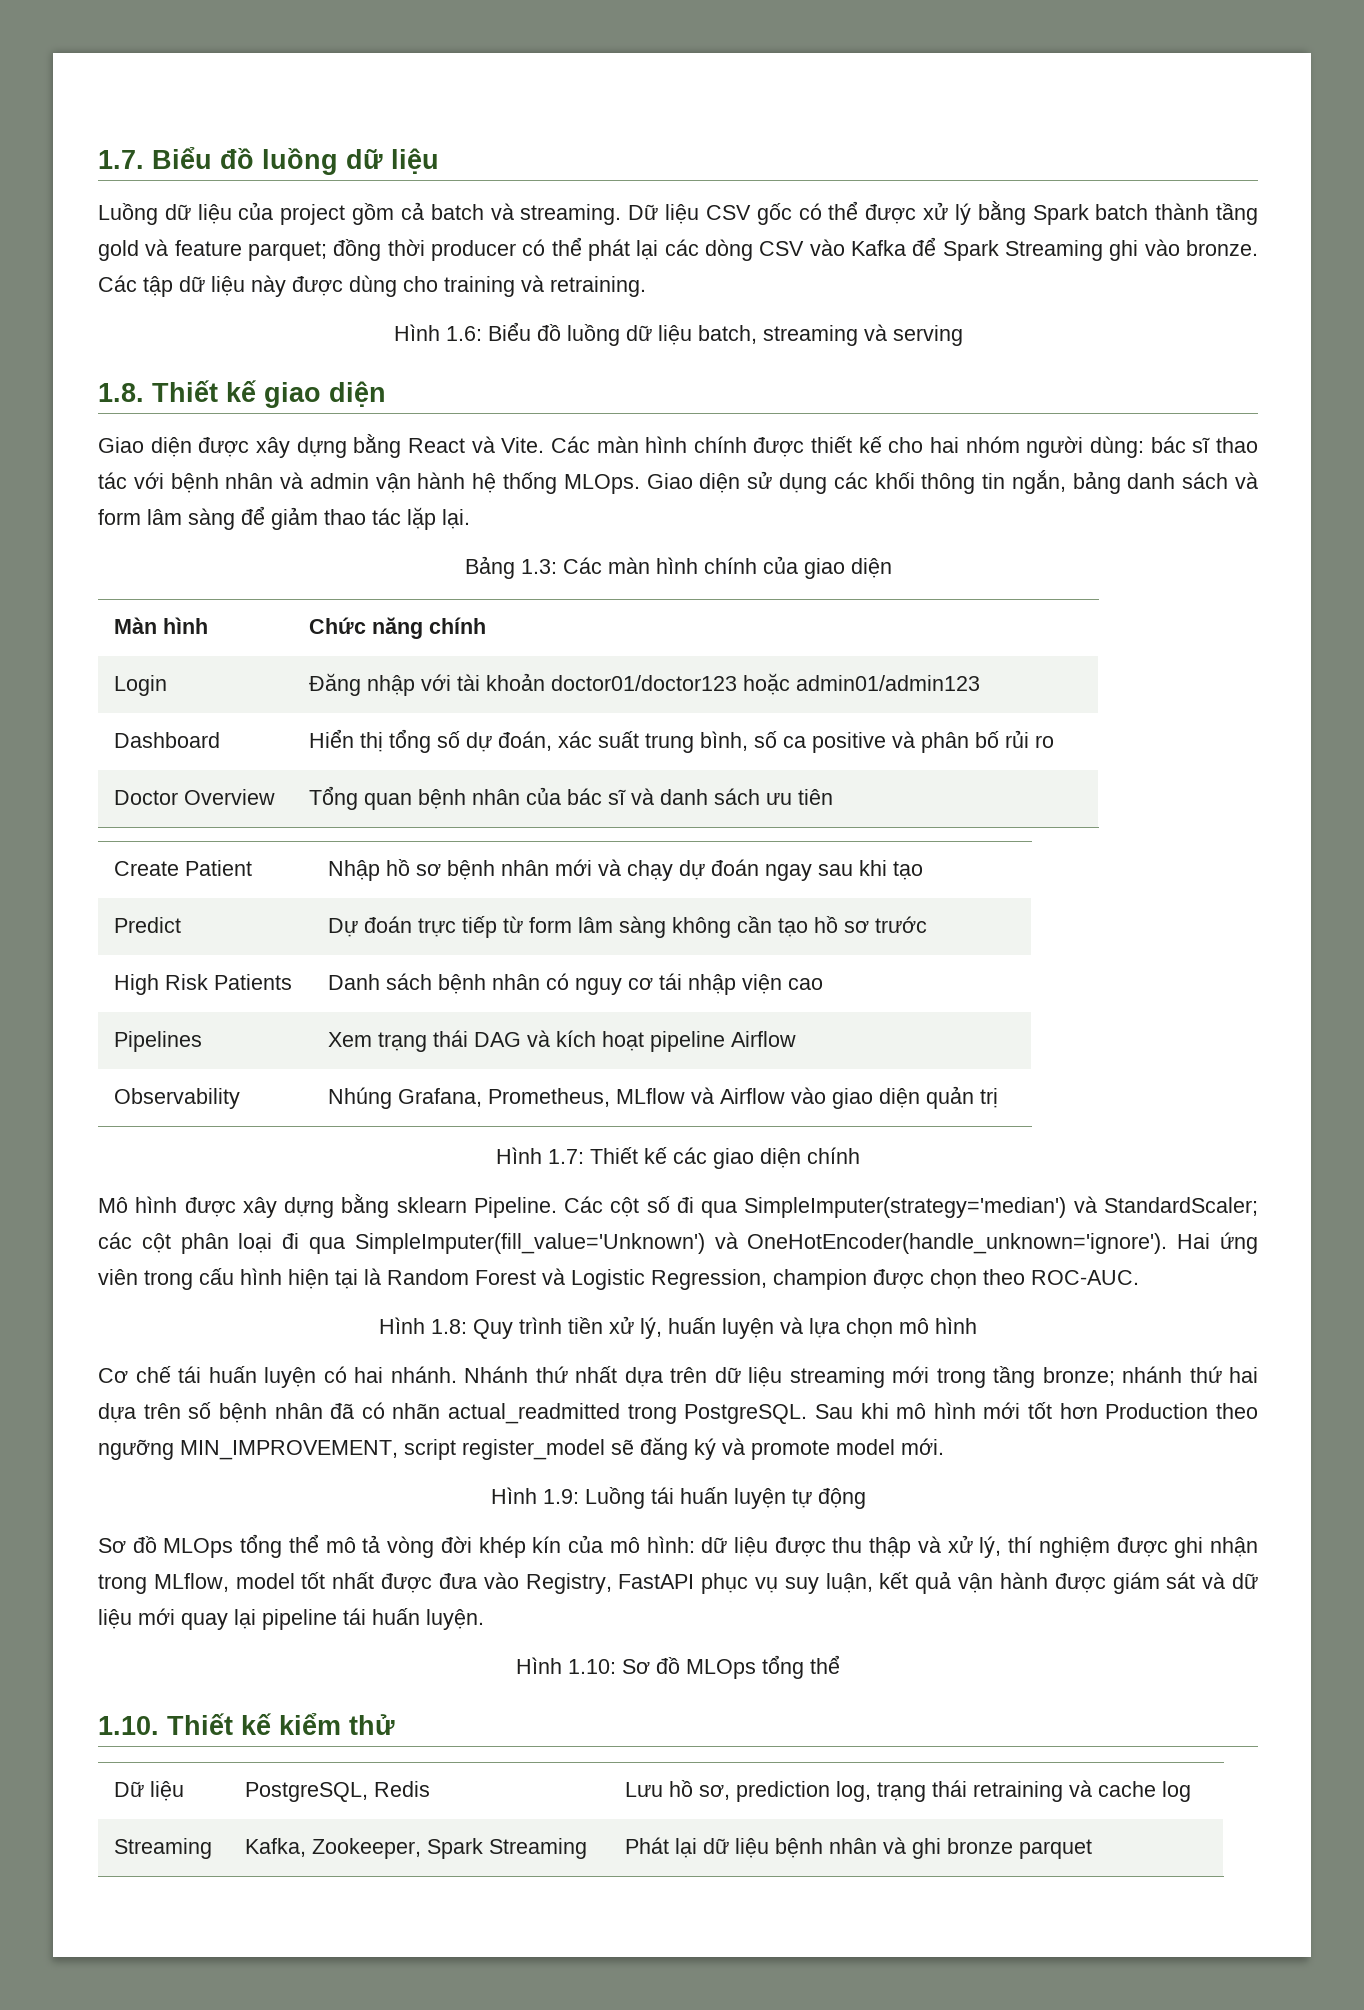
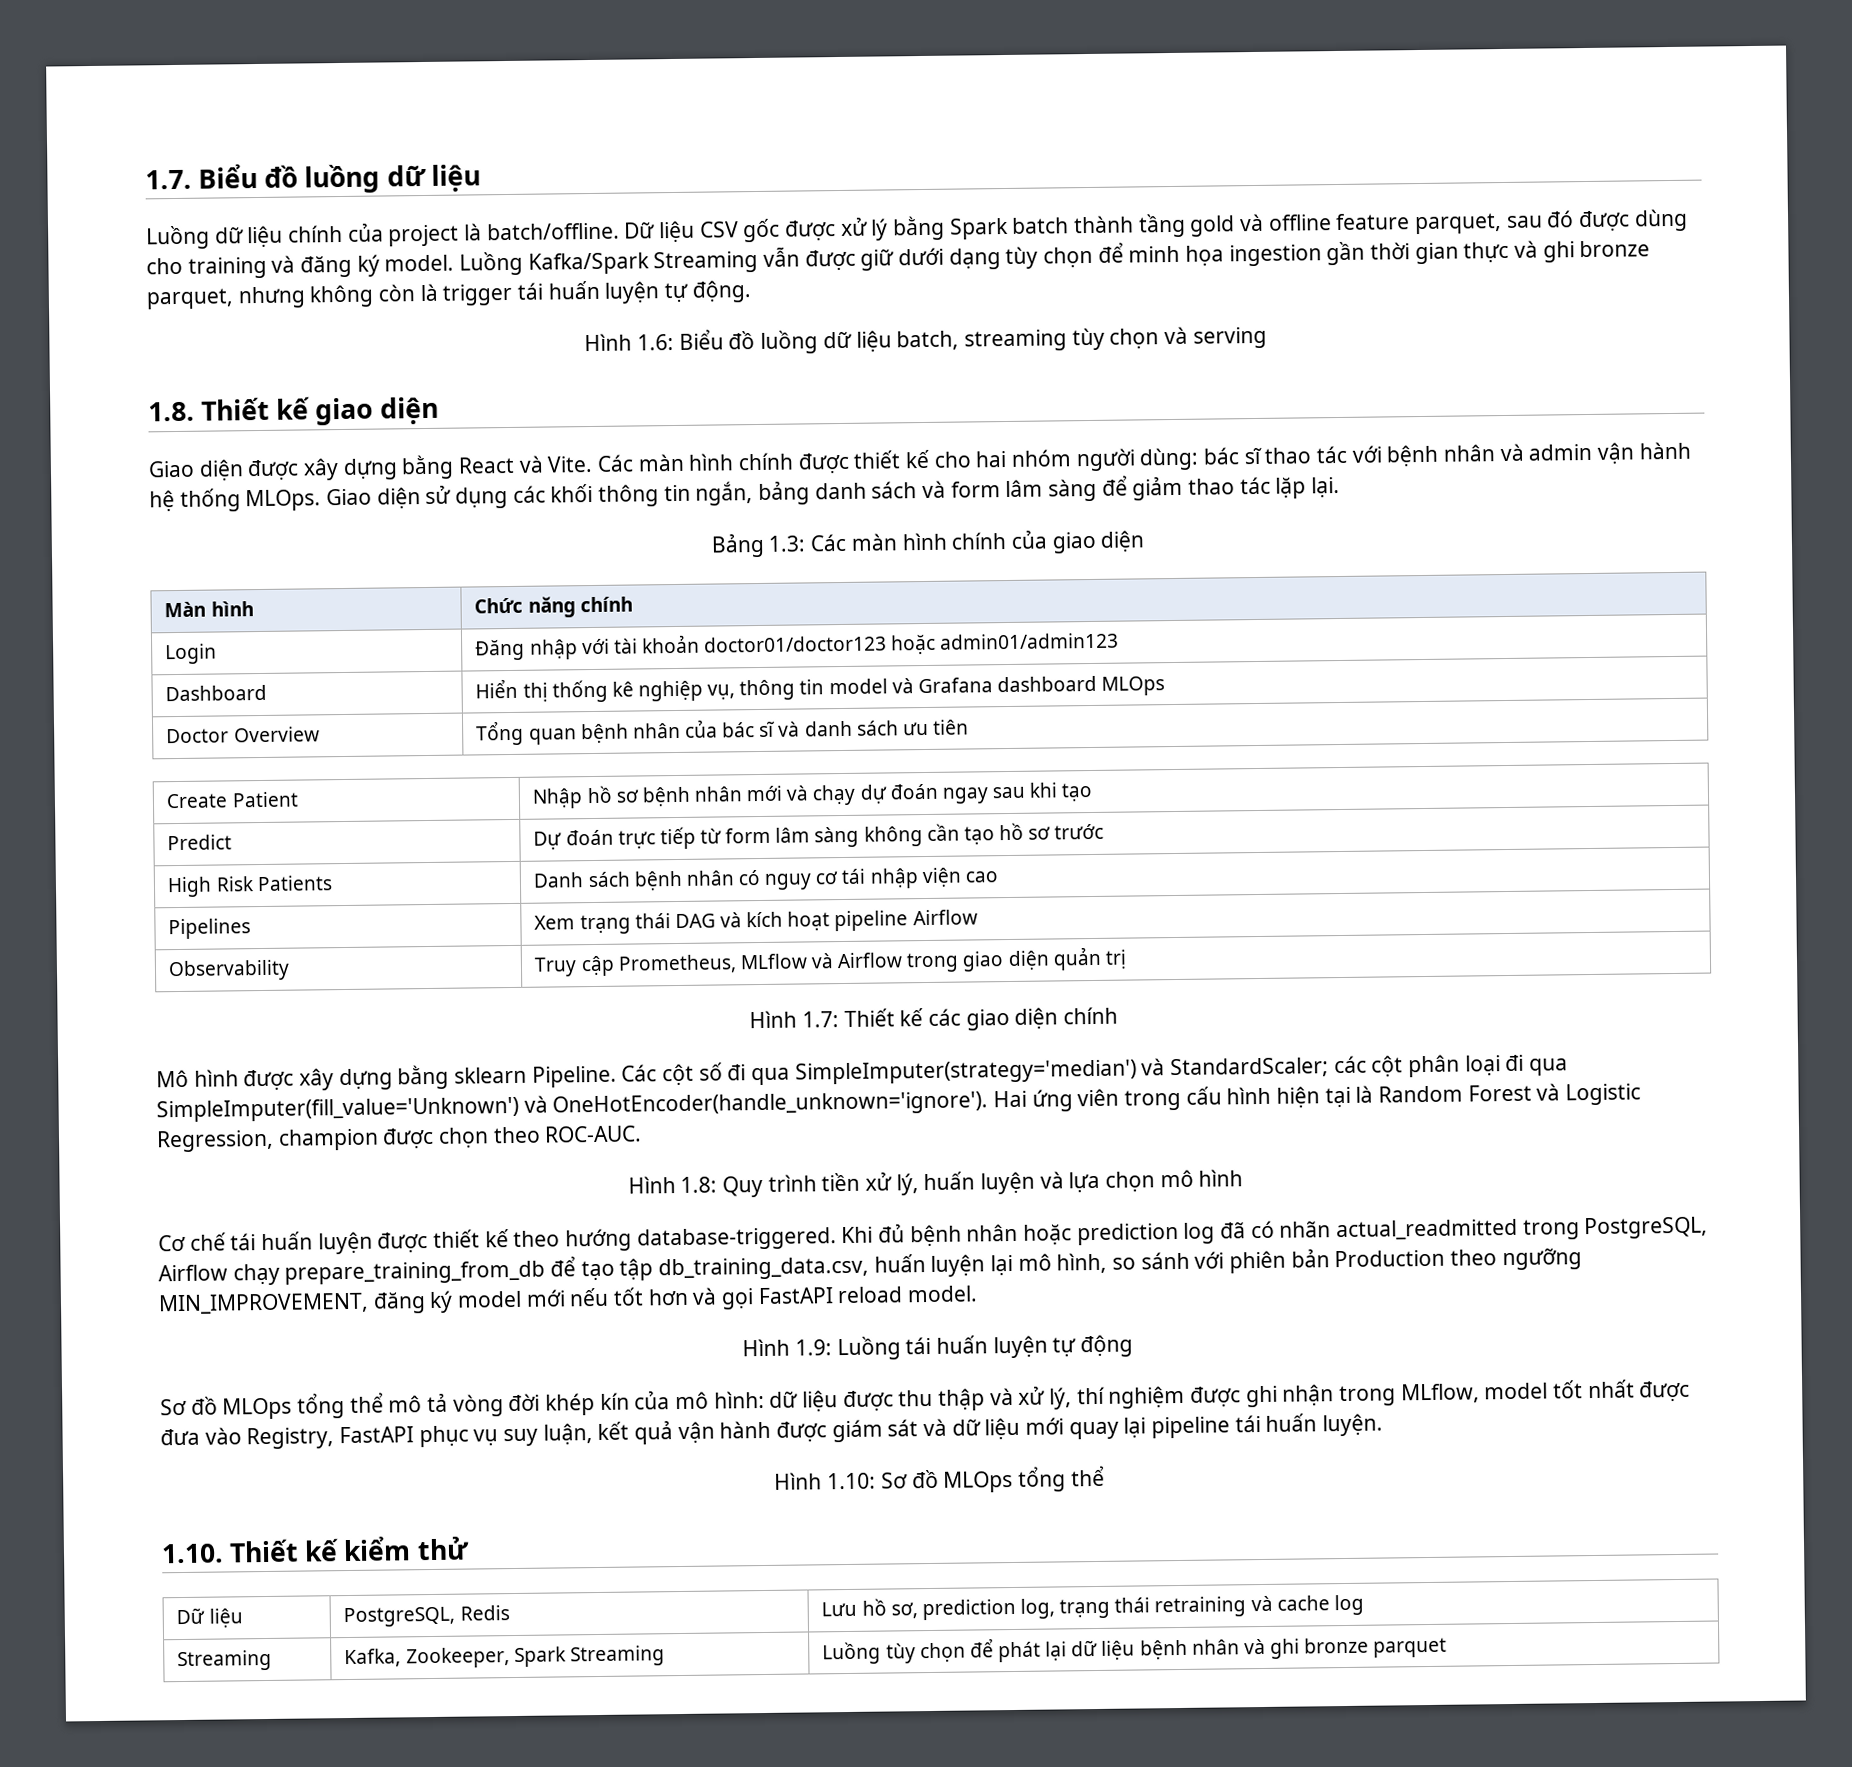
(232, 214) none -> [288,224,344,243] chính
[352,202,622,225] gồm cả batch và streaming. -> [464,222,620,241] là batch/offline.
[798,201,859,220] có thể -> (781, 230) none
[174,237,1259,261] [98,275,286,297] feature parquet; đồng thời producer có thể phát lại các dòng CSV vào Kafka để Spark Streaming ghi vào bronze. Các tập dữ liệu này -> [1267,210,1575,235] offline feature parquet, sau đó
[550,276,646,297] retraining. -> [300,240,1651,278] [146,280,751,310] đăng ký model. Luồng Kafka/Spark Streaming vẫn được giữ dưới dạng tùy chọn để minh họa ingestion gần thời gian thực và ghi bronze parquet, nhưng không còn là trigger tái huấn luyện tự động.
(858, 335) none -> [1071,327,1160,351] tùy chọn
[389,729,1055,753] tổng số dự đoán, xác suất trung bình, số ca positive và phân bố rủi ro -> [551,675,1166,703] thống kê nghiệp vụ, thông tin model và Grafana dashboard MLOps
[328,1087,483,1109] Nhúng Grafana, -> [534,955,615,977] Truy cập
[791,1087,827,1104] vào -> [906,952,960,973] trong
[323,1366,1258,1388] [98,1402,323,1423] có hai nhánh. Nhánh thứ nhất dựa trên dữ liệu streaming mới trong tầng bronze; nhánh thứ hai dựa trên số bệnh nhân -> [377,1222,1216,1253] được thiết kế theo hướng database-triggered. Khi đủ bệnh nhân hoặc prediction log
[684,1402,1258,1424] [98,1437,944,1460] PostgreSQL. Sau khi mô hình mới tốt hơn Production theo ngưỡng MIN_IMPROVEMENT, script register_model sẽ đăng ký và promote model mới. -> [1584,1216,1709,1240] [158,1248,1582,1286] [158,1285,979,1315] PostgreSQL, Airflow chạy prepare_training_from_db để tạo tập db_training_data.csv, huấn luyện lại mô hình, so sánh với phiên bản Production theo ngưỡng MIN_IMPROVEMENT, đăng ký model mới nếu tốt hơn và gọi FastAPI reload model.
[625,1837,670,1854] Phát -> [822,1638,1042,1665] Luồng tùy chọn để phát

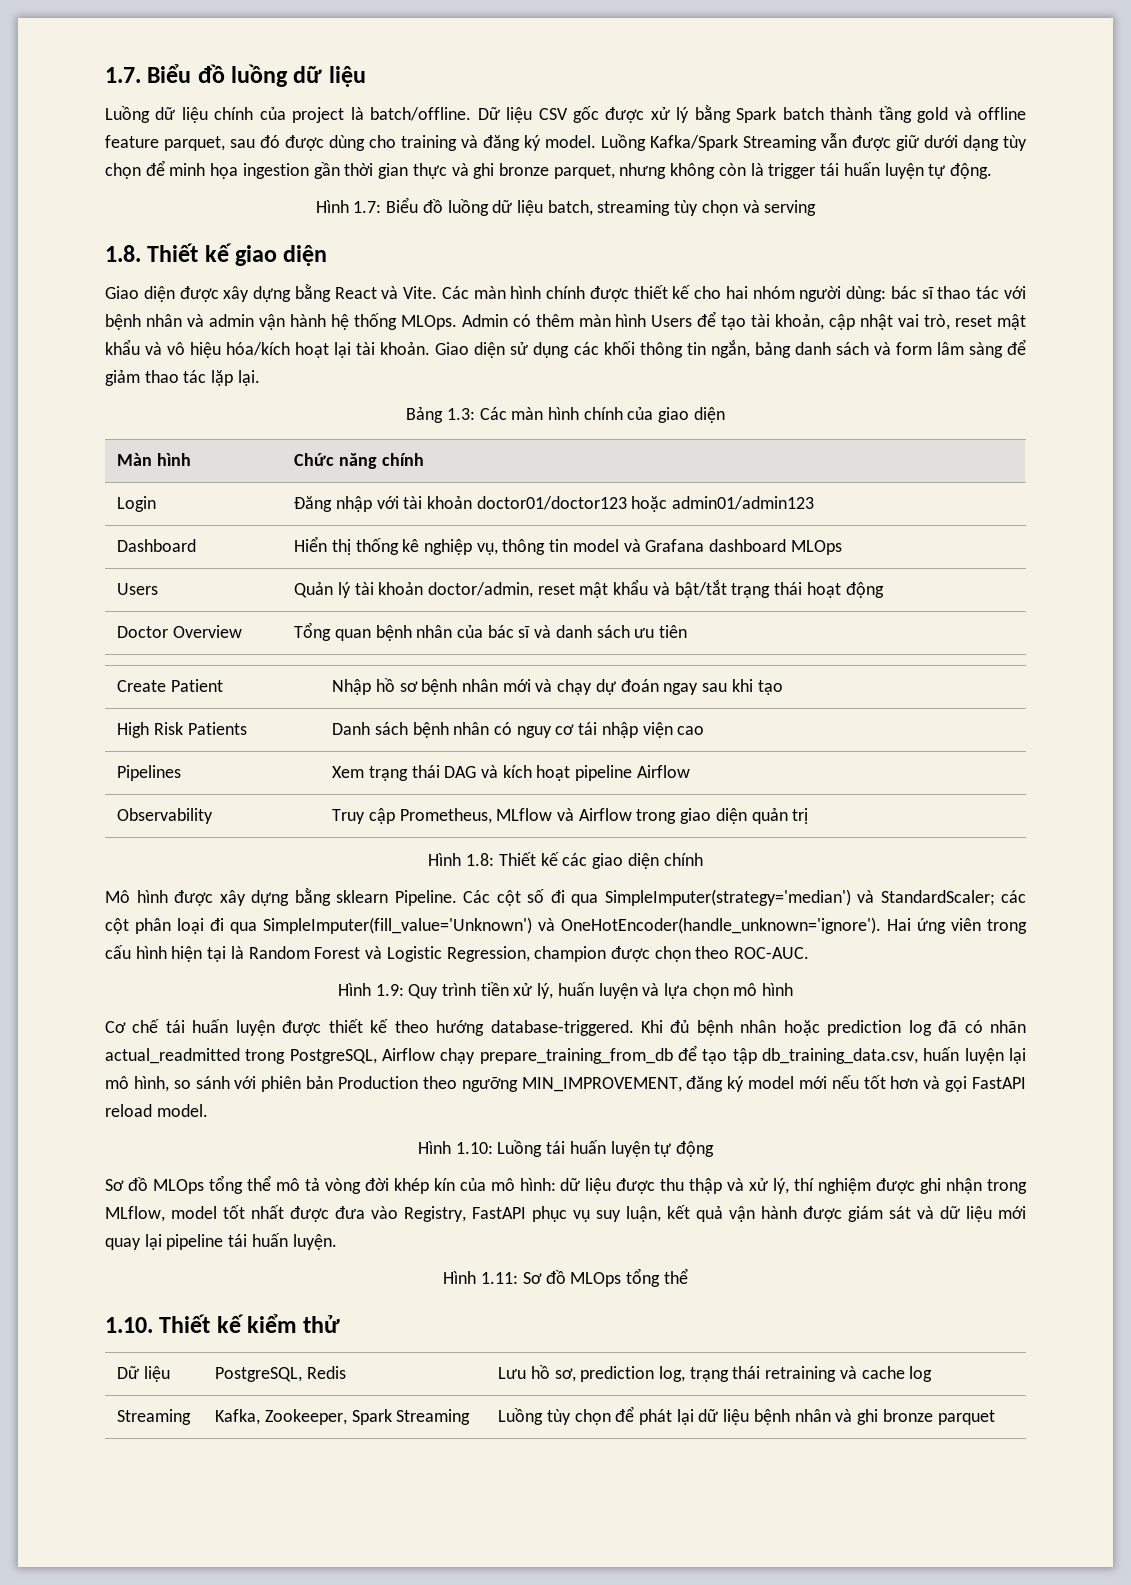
[637,333,675,351] 1.6: -> [353,201,382,213] 1.7:
(322, 500) none -> [461,311,1027,330] [105,339,431,358] Admin có thêm màn hình Users để tạo tài khoản, cập nhật vai trò, reset mật khẩu và vô hiệu hóa/kích hoạt lại tài khoản.
(1166, 686) none -> [117,583,159,595] [294,579,884,598] // Users | Quản lý tài khoản doctor/admin, reset mật khẩu và bật/tắt trạng thái hoạt động
[167,834,233,851] [533,822,1105,850] // Predict | Dự đoán trực tiếp từ form lâm sàng không cần tạo hồ sơ trước -> (783, 687) none
[801,1011,839,1028] 1.7: -> [466,853,495,866] 1.8:
[680,1176,718,1193] 1.8: -> [375,984,404,996] 1.9:
[794,1339,832,1356] 1.9: -> [455,1142,493,1154] 1.10:
[827,1472,877,1490] 1.10: -> [481,1272,519,1284] 1.11:

